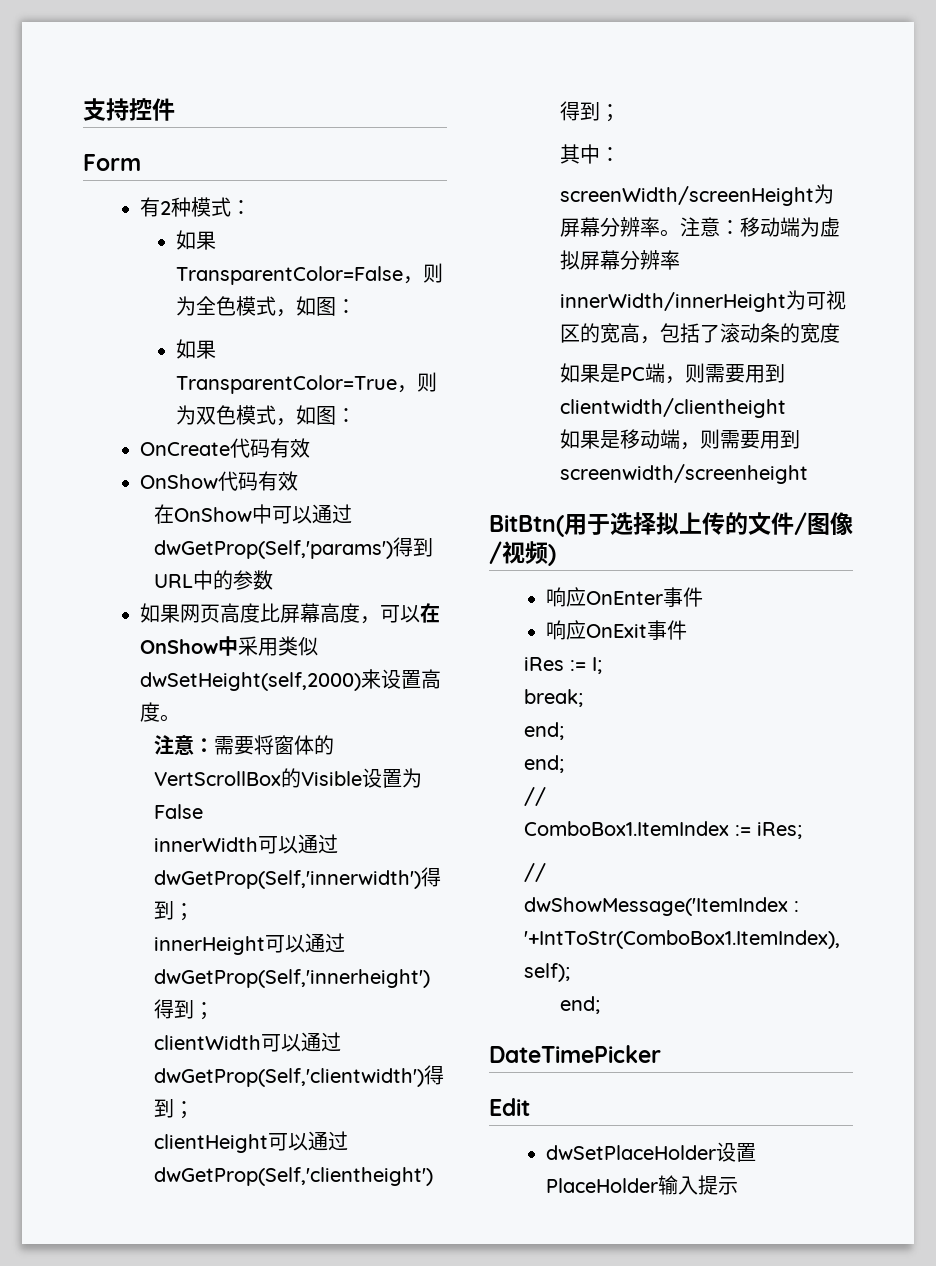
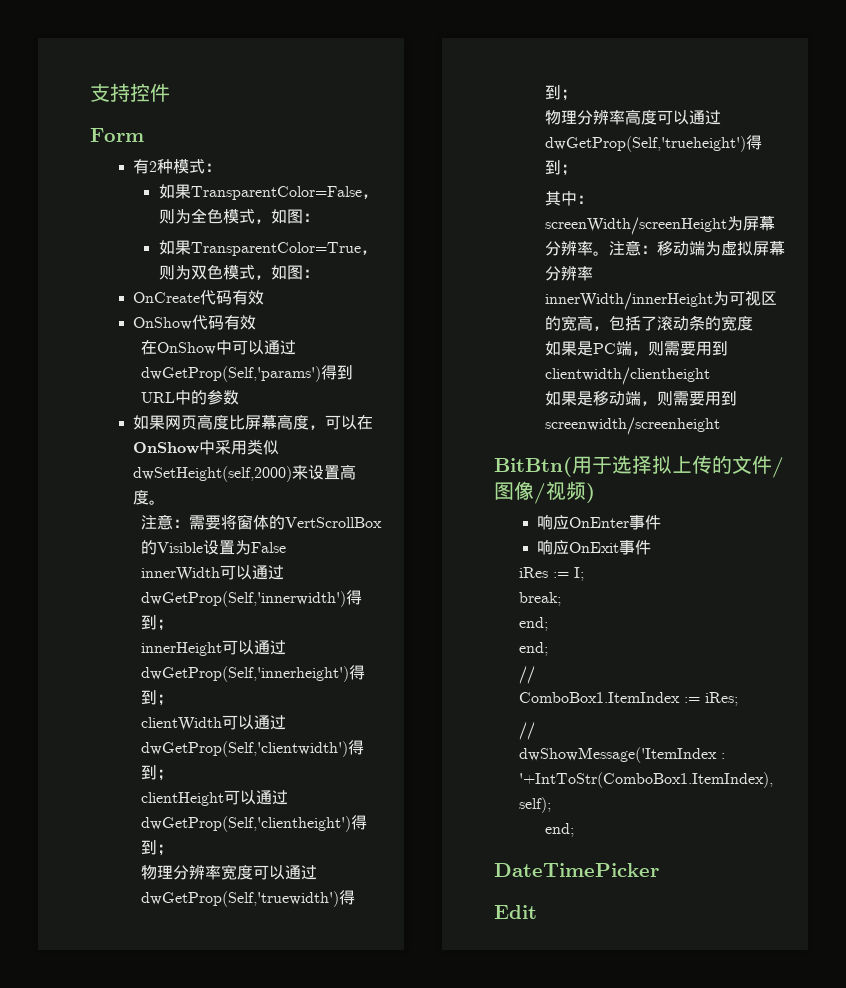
(620, 113) none -> [140,864,317,880] [140,890,355,907] [544,85,577,101] [544,109,721,125] [544,135,762,152] [544,160,577,176] // 物理分辨率宽度可以通过dwGetProp(Self,'truewidth')得到； // 物理分辨率高度可以通过dwGetProp(Self,'trueheight')得到；
[546,1142,757,1162] [546,1175,739,1195] // dwSetPlaceHolder设置PlaceHolder输入提示 -> (537, 912) none

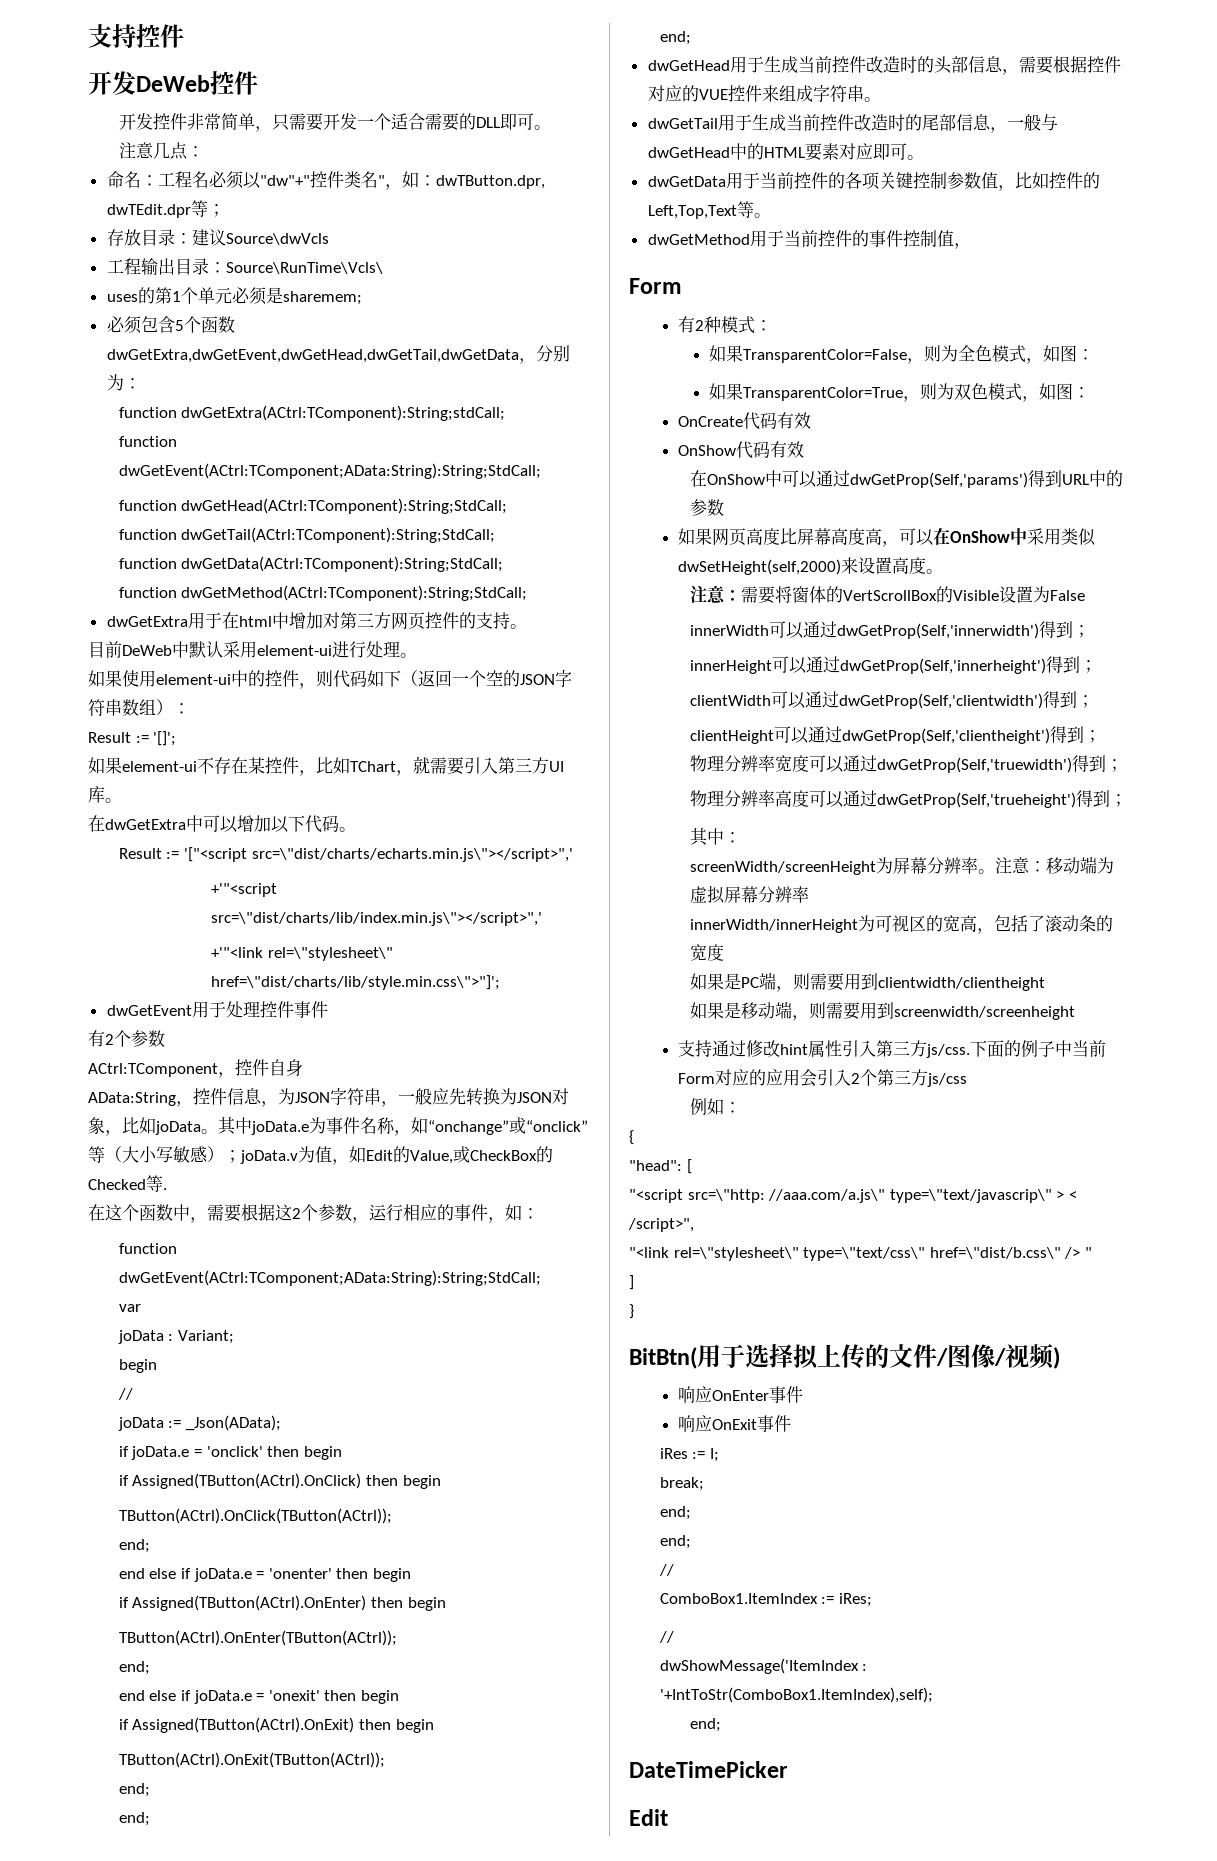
(170, 92) none -> [88,71,258,95] [118,113,551,132] [118,142,204,160] [106,171,545,190] [106,200,225,218] [106,229,329,246] [106,258,383,275] [106,287,362,305] [106,316,235,334] [106,345,570,364] [106,374,141,391] [118,405,506,421] [118,436,177,447] [118,463,541,479] [118,498,508,514] [118,527,496,543] [118,556,504,572] [118,585,528,601] [106,612,527,630] [88,641,417,658] [88,670,572,689] [88,699,190,716] [88,731,177,746] [88,756,564,776] [88,786,122,803] [88,815,356,833] [118,847,573,862] [210,883,277,897] [210,912,542,926] [210,947,393,961] [210,975,500,990] [106,1001,328,1018] [88,1030,165,1047] [88,1059,303,1078] [88,1088,569,1107] [88,1116,588,1136] [88,1146,553,1165] [88,1175,167,1192] [88,1204,539,1223] [118,1243,177,1254] [118,1270,541,1286] [118,1304,141,1312] [117,1330,234,1344] [118,1359,157,1373] [117,1388,133,1400] [117,1415,281,1431] [118,1446,342,1460] [118,1473,441,1489] [118,1508,392,1524] [118,1539,150,1553] [118,1568,411,1582] [118,1595,446,1611] [118,1630,397,1646] [118,1661,150,1675] [118,1690,399,1704] [118,1717,434,1733] [118,1752,385,1768] [118,1783,150,1797] [118,1812,150,1826] [659,31,691,45] [647,56,1121,75] [647,85,881,102] [647,114,1058,133] [647,143,924,161] [647,172,1100,191] [647,201,771,219] [647,230,971,249] // 开发DeWeb控件 // 开发控件非常简单，只需要开发一个适合需要的DLL即可。 // 注意几点： // 命名：工程名必须以"dw"+"控件类名"，如：dwTButton.dpr, dwTEdit.dpr等； // 存放目录：建议Source\dwVcls // 工程输出目录：Source\RunTime\Vcls\ // uses的第1个单元必须是sharemem; // 必须包含5个函数dwGetExtra,dwGetEvent,dwGetHead,dwGetTail,dwGetData，分别为： // function dwGetExtra(ACtrl:TComponent):String;stdCall; // function dwGetEvent(ACtrl:TComponent;AData:String):String;StdCall; // function dwGetHead(ACtrl:TComponent):String;StdCall; // function dwGetTail(ACtrl:TComponent):String;StdCall; // function dwGetData(ACtrl:TComponent):String;StdCall; // function dwGetMethod(ACtrl:TComponent):String;StdCall; // dwGetExtra用于在html中增加对第三方网页控件的支持。 // 目前DeWeb中默认采用element-ui进行处理。 // 如果使用element-ui中的控件，则代码如下（返回一个空的JSON字符串数组）： // Result := '[]'; // 如果element-ui不存在某控件，比如TChart，就需要引入第三方UI库。 // 在dwGetExtra中可以增加以下代码。 // Result := '["<script src=\"dist/charts/echarts.min.js\"></script>",' // +'"<script src=\"dist/charts/lib/index.min.js\"></script>",' // +'"<link rel=\"stylesheet\" href=\"dist/charts/lib/style.min.css\">"]'; // dwGetEvent用于处理控件事件 // 有2个参数 // ACtrl:TComponent，控件自身 // AData:String，控件信息，为JSON字符串，一般应先转换为JSON对象，比如joData。其中joData.e为事件名称，如“onchange”或“onclick”等（大小写敏感）；joData.v为值，如Edit的Value,或CheckBox的Checked等. // 在这个函数中，需要根据这2个参数，运行相应的事件，如： // function dwGetEvent(ACtrl:TComponent;AData:String):String;StdCall; // var // joData : Variant; // begin // // // joData := _Json(AData); // if joData.e = 'onclick' then begin // if Assigned(TButton(ACtrl).OnClick) then begin // TButton(ACtrl).OnClick(TButton(ACtrl)); // end; // end else if joData.e = 'onenter' then begin // if Assigned(TButton(ACtrl).OnEnter) then begin // TButton(ACtrl).OnEnter(TButton(ACtrl)); // end; // end else if joData.e = 'onexit' then begin // if Assigned(TButton(ACtrl).OnExit) then begin // TButton(ACtrl).OnExit(TButton(ACtrl)); // end; // end; // end; // dwGetHead用于生成当前控件改造时的头部信息，需要根据控件对应的VUE控件来组成字符串。 // dwGetTail用于生成当前控件改造时的尾部信息，一般与dwGetHead中的HTML要素对应即可。 // dwGetData用于当前控件的各项关键控制参数值，比如控件的Left,Top,Text等。 // dwGetMethod用于当前控件的事件控制值，
(310, 422) none -> [865,528,883,545] 高
(720, 426) none -> [678,1040,1107,1058] [678,1069,968,1087] [690,1098,742,1115] [629,1130,634,1145] [629,1159,692,1174] [629,1189,1077,1203] [628,1218,694,1232] [629,1247,1092,1261] [629,1275,634,1290] [629,1304,634,1319] // 支持通过修改hint属性引入第三方js/css.下面的例子中当前Form对应的应用会引入2个第三方js/css // 例如： // { // "head": [ // "<script src=\"http: //aaa.com/a.js\" type=\"text/javascrip\" > < /script>", // "<link rel=\"stylesheet\" type=\"text/css\" href=\"dist/b.css\" /> " // ] // }

